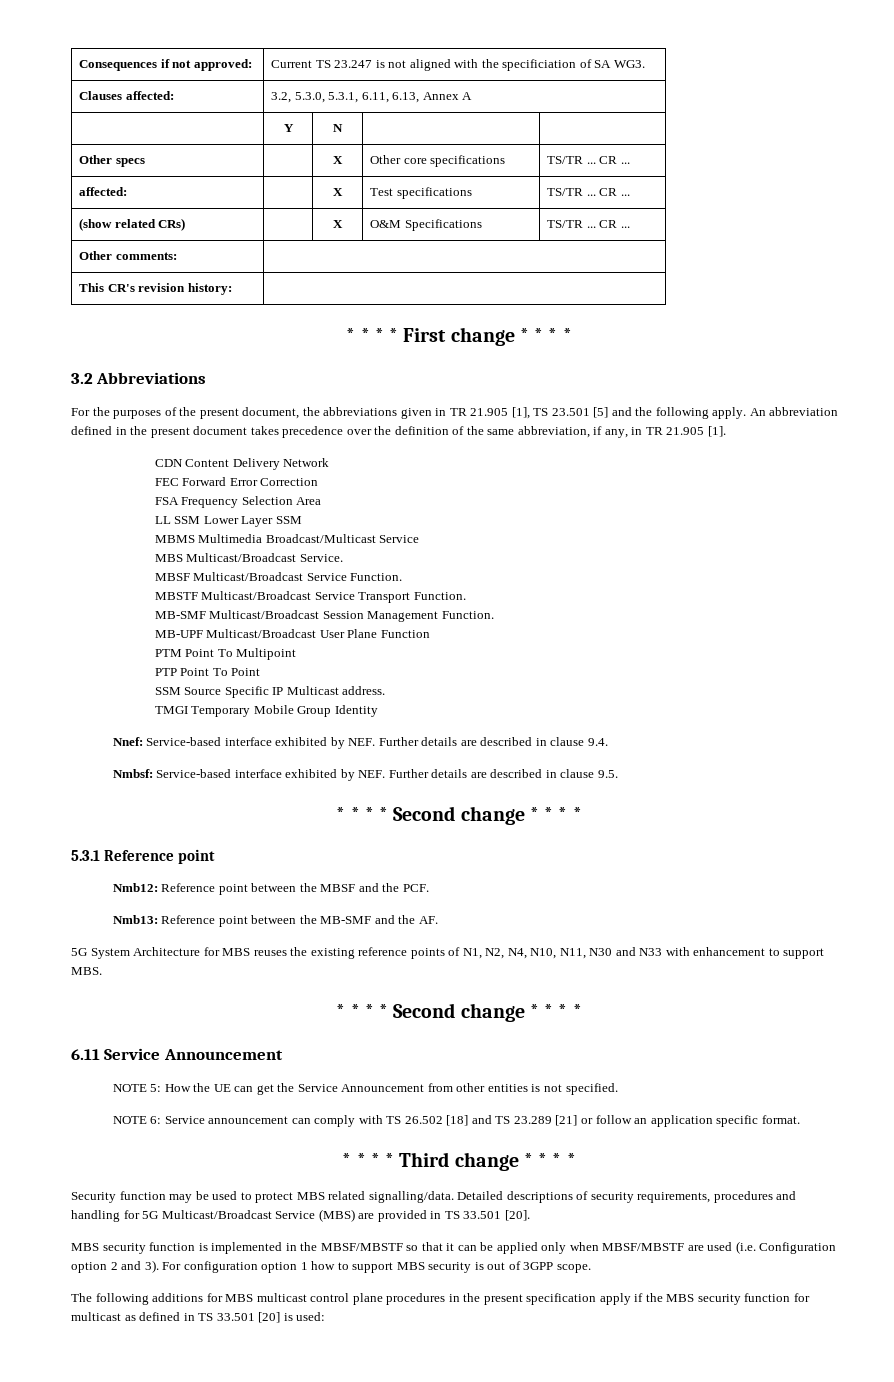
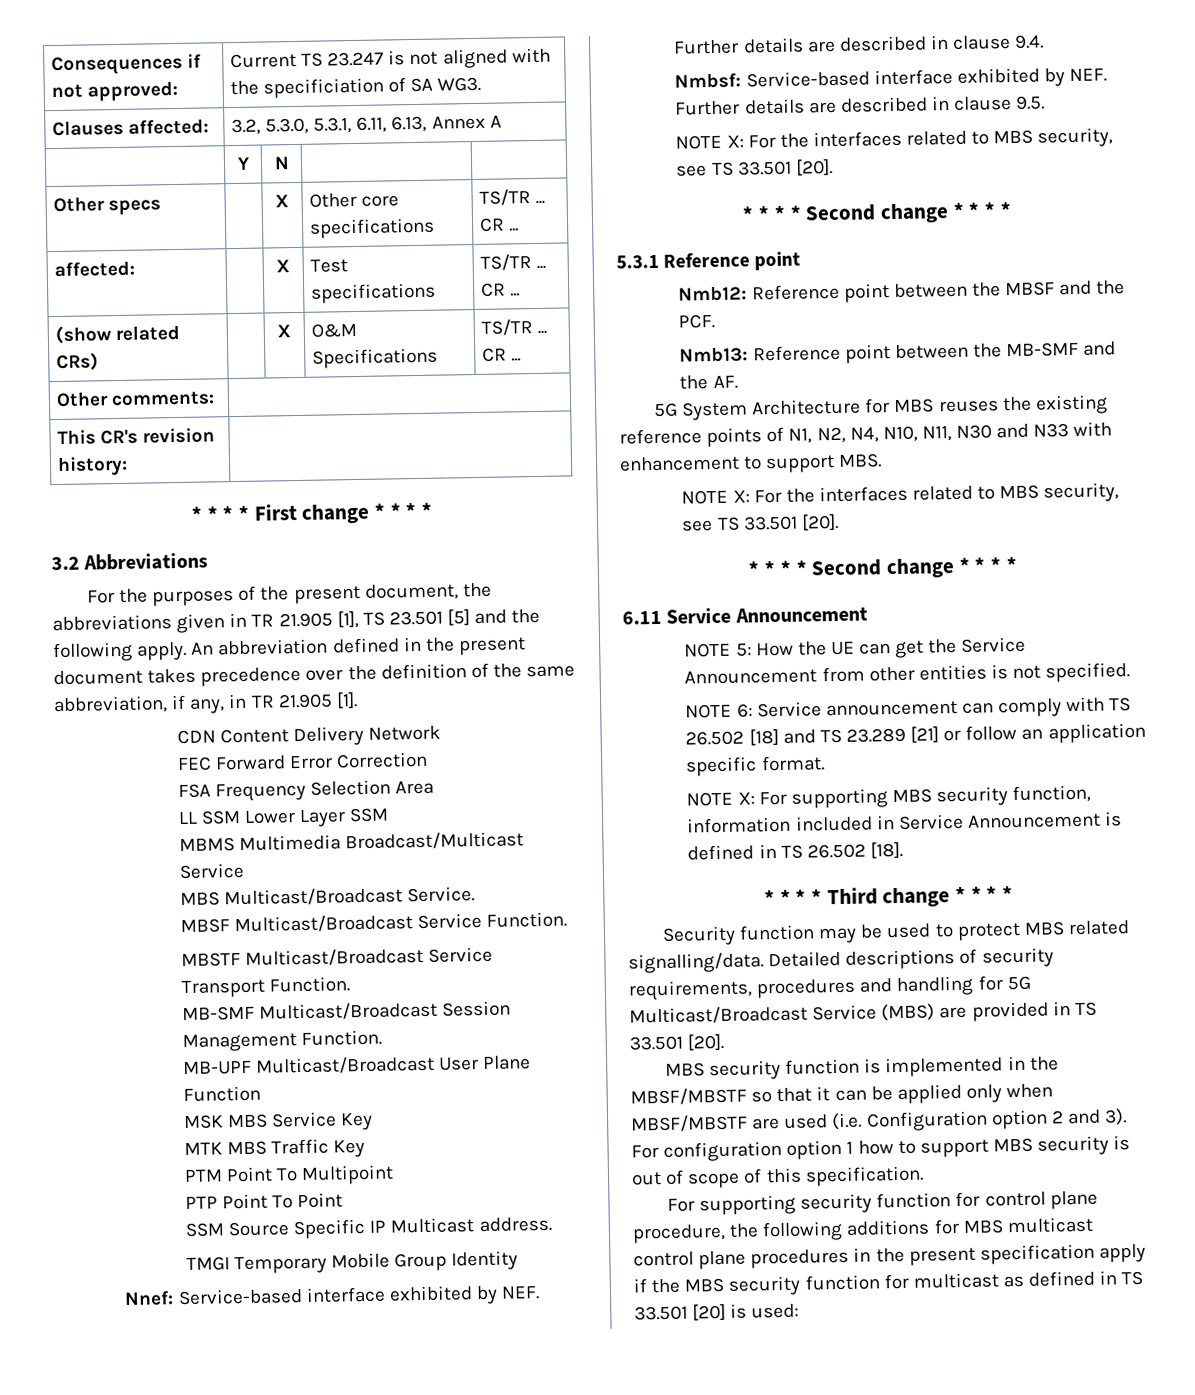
(430, 634) none -> [182,1111,374,1131] [183,1138,366,1158] // MSK MBS Service Key // MTK MBS Traffic Key
(618, 774) none -> [675,127,1114,150] [676,158,833,177] // NOTE X: For the interfaces related to MBS security, see TS 33.501 [20].
(102, 971) none -> [681,482,1120,505] [682,513,839,532] // NOTE X: For the interfaces related to MBS security, see TS 33.501 [20].
(800, 1119) none -> [686,784,1092,809] [687,811,1123,834] [687,841,903,861] // NOTE X: For supporting MBS security function, information included in Service Announcement is defined in TS 26.502 [18].
[523,1262,591,1273] [71,1293,92,1302] 3GPP scope. // The -> [687,1165,924,1189] [666,1190,1098,1216] [632,1223,760,1244] scope of this specification. // For supporting security function for control plane procedure, the

